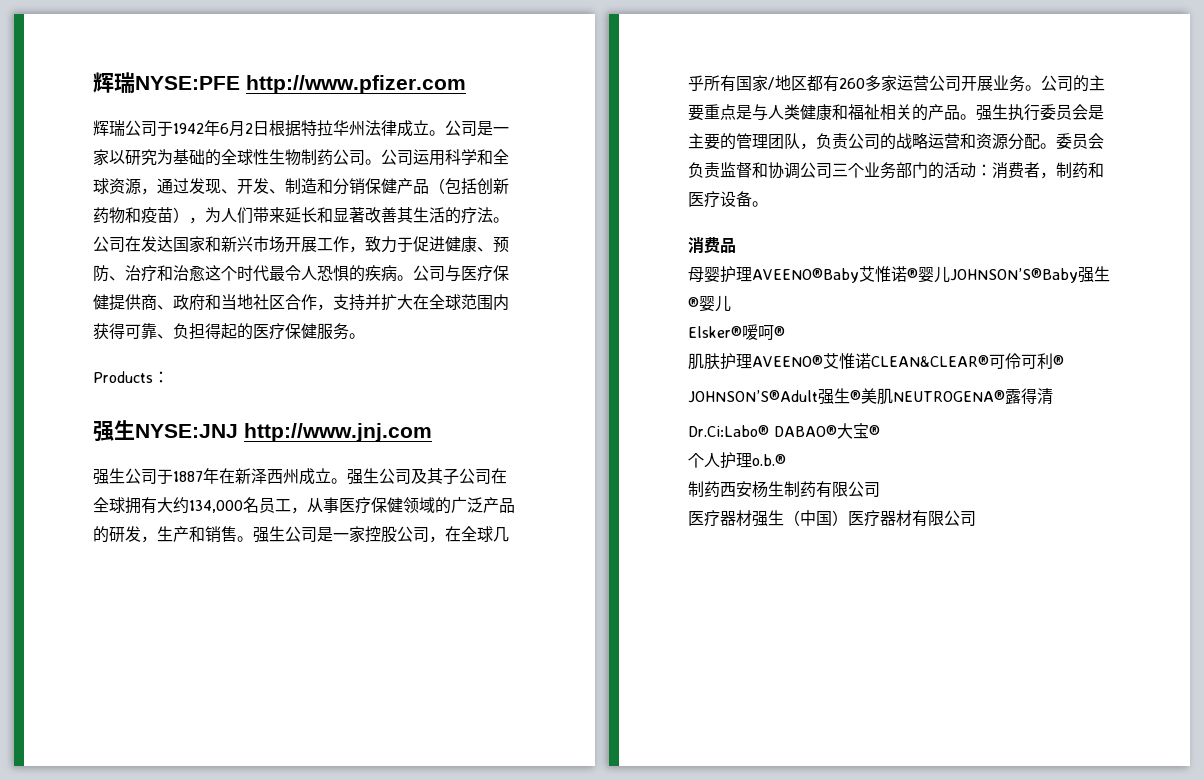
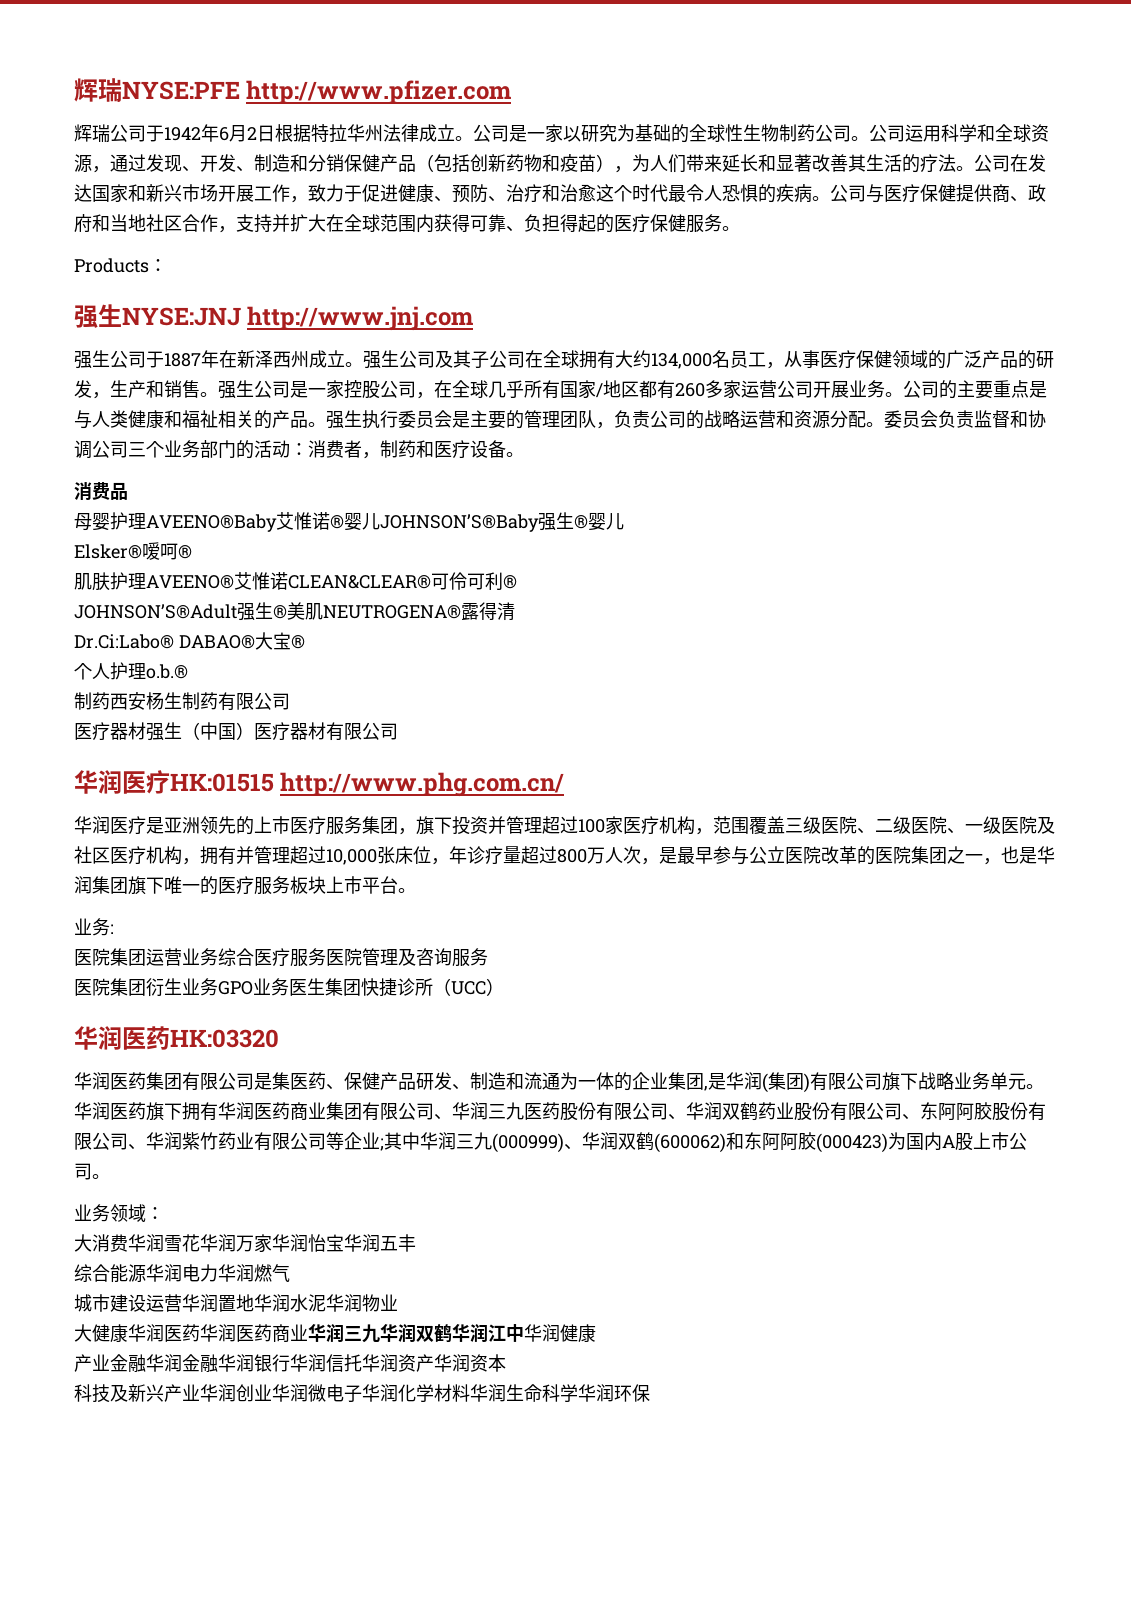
(976, 518) none -> [74,770,565,797] [74,816,1055,835] [74,846,1055,865] [74,876,416,895] [74,918,114,936] [74,948,488,967] [74,978,504,997] [74,1026,279,1050] [74,1072,1044,1093] [74,1102,1046,1121] [74,1132,1027,1153] [74,1163,110,1180] [74,1204,164,1222] [74,1234,416,1253] [74,1264,290,1283] [74,1294,398,1312] [74,1323,596,1343] [74,1354,506,1372] [74,1384,650,1403] // 华润医疗HK:01515 http://www.phg.com.cn/ // 华润医疗是亚洲领先的上市医疗服务集团，旗下投资并管理超过100家医疗机构，范围覆盖三级医院、二级医院、一级医院及社区医疗机构，拥有并管理超过10,000张床位，年诊疗量超过800万人次，是最早参与公立医院改革的医院集团之一，也是华润集团旗下唯一的医疗服务板块上市平台。 // 业务: // 医院集团运营业务综合医疗服务医院管理及咨询服务 // 医院集团衍生业务GPO业务医生集团快捷诊所（UCC） // 华润医药HK:03320 // 华润医药集团有限公司是集医药、保健产品研发、制造和流通为一体的企业集团,是华润(集团)有限公司旗下战略业务单元。华润医药旗下拥有华润医药商业集团有限公司、华润三九医药股份有限公司、华润双鹤药业股份有限公司、东阿阿胶股份有限公司、华润紫竹药业有限公司等企业;其中华润三九(000999)、华润双鹤(600062)和东阿阿胶(000423)为国内A股上市公司。 // 业务领域： // 大消费华润雪花华润万家华润怡宝华润五丰 // 综合能源华润电力华润燃气 // 城市建设运营华润置地华润水泥华润物业 // 大健康华润医药华润医药商业华润三九华润双鹤华润江中华润健康 // 产业金融华润金融华润银行华润信托华润资产华润资本 // 科技及新兴产业华润创业华润微电子华润化学材料华润生命科学华润环保

